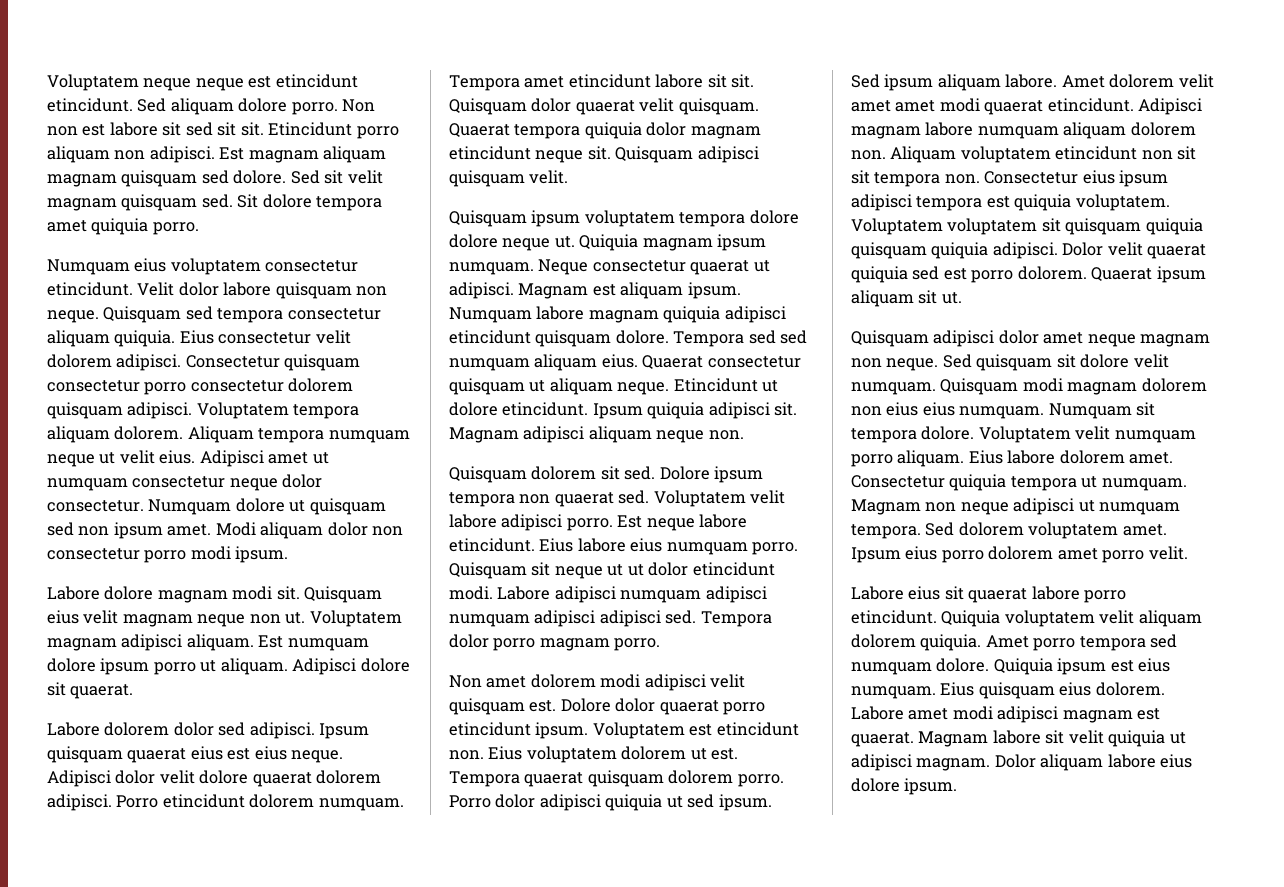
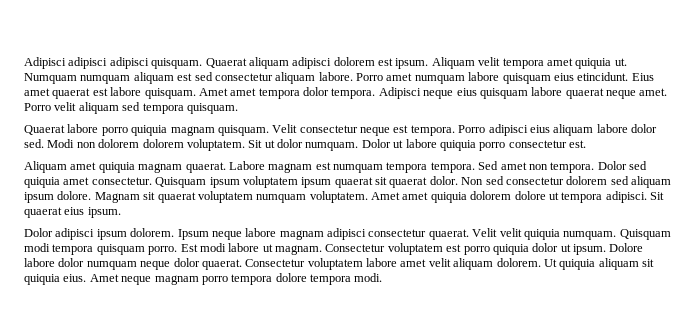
[47,74,358,91] [47,98,376,115] [47,122,399,139] [47,146,387,163] [47,170,383,187] [47,194,383,211] [47,218,199,235] [47,258,359,275] [47,282,388,299] [47,306,381,323] [47,330,351,347] [47,354,361,371] [47,378,354,395] [47,402,360,419] [47,426,410,443] [47,450,329,467] [47,474,323,491] [47,498,386,515] [47,522,404,539] [47,546,289,563] [47,586,383,603] [47,610,402,627] [47,634,369,651] [47,658,410,675] [47,682,134,699] [47,722,370,739] [47,746,344,763] [47,770,382,787] [47,794,404,811] [449,74,755,91] [449,98,759,115] [449,122,761,139] [449,146,759,163] [449,170,569,187] [449,210,799,227] [449,234,767,251] [449,259,770,275] [449,282,741,299] [449,306,786,323] [449,330,808,347] [449,354,801,371] [449,378,779,395] [449,402,798,419] [449,426,744,443] [449,466,764,483] [449,490,786,507] [449,514,748,531] [449,538,799,555] [449,562,775,579] [449,586,767,603] [449,610,772,627] [449,634,661,651] [449,674,746,691] [449,698,766,715] [449,722,799,739] [449,746,739,763] [449,770,784,787] [449,794,772,811] [851,74,1214,91] [851,98,1203,115] [851,122,1196,139] [851,146,1197,163] [851,170,1169,187] [851,194,1170,211] [851,218,1203,235] [851,242,1207,259] [851,266,1206,283] [851,290,962,307] [851,330,1211,347] [851,354,1169,371] [851,378,1207,395] [851,402,1156,419] [851,426,1196,443] [851,450,1174,467] [851,474,1187,491] [851,498,1181,515] [851,522,1167,539] [851,546,1188,563] [851,586,1127,603] [851,610,1202,627] [851,634,1178,651] [851,658,1171,675] [851,682,1165,699] [851,706,1161,723] [851,730,1186,747] [851,754,1193,771] [851,778,958,795] Voluptatem neque neque est etincidunt etincidunt. Sed aliquam dolore porro. Non non est labore sit sed sit sit. Etincidunt porro aliquam non adipisci. Est magnam aliquam magnam quisquam sed dolore. Sed sit velit magnam quisquam sed. Sit dolore tempora amet quiquia porro. // Numquam eius voluptatem consectetur etincidunt. Velit dolor labore quisquam non neque. Quisquam sed tempora consectetur aliquam quiquia. Eius consectetur velit dolorem adipisci. Consectetur quisquam consectetur porro consectetur dolorem quisquam adipisci. Voluptatem tempora aliquam dolorem. Aliquam tempora numquam neque ut velit eius. Adipisci amet ut numquam consectetur neque dolor consectetur. Numquam dolore ut quisquam sed non ipsum amet. Modi aliquam dolor non consectetur porro modi ipsum. // Labore dolore magnam modi sit. Quisquam eius velit magnam neque non ut. Voluptatem magnam adipisci aliquam. Est numquam dolore ipsum porro ut aliquam. Adipisci dolore sit quaerat. // Labore dolorem dolor sed adipisci. Ipsum quisquam quaerat eius est eius neque. Adipisci dolor velit dolore quaerat dolorem adipisci. Porro etincidunt dolorem numquam. Tempora amet etincidunt labore sit sit. Quisquam dolor quaerat velit quisquam. Quaerat tempora quiquia dolor magnam etincidunt neque sit. Quisquam adipisci quisquam velit. // Quisquam ipsum voluptatem tempora dolore dolore neque ut. Quiquia magnam ipsum numquam. Neque consectetur quaerat ut adipisci. Magnam est aliquam ipsum. Numquam labore magnam quiquia adipisci etincidunt quisquam dolore. Tempora sed sed numquam aliquam eius. Quaerat consectetur quisquam ut aliquam neque. Etincidunt ut dolore etincidunt. Ipsum quiquia adipisci sit. Magnam adipisci aliquam neque non. // Quisquam dolorem sit sed. Dolore ipsum tempora non quaerat sed. Voluptatem velit labore adipisci porro. Est neque labore etincidunt. Eius labore eius numquam porro. Quisquam sit neque ut ut dolor etincidunt modi. Labore adipisci numquam adipisci numquam adipisci adipisci sed. Tempora dolor porro magnam porro. // Non amet dolorem modi adipisci velit quisquam est. Dolore dolor quaerat porro etincidunt ipsum. Voluptatem est etincidunt non. Eius voluptatem dolorem ut est. Tempora quaerat quisquam dolorem porro. Porro dolor adipisci quiquia ut sed ipsum. // Sed ipsum aliquam labore. Amet dolorem velit amet amet modi quaerat etincidunt. Adipisci magnam labore numquam aliquam dolorem non. Aliquam voluptatem etincidunt non sit sit tempora non. Consectetur eius ipsum adipisci tempora est quiquia voluptatem. Voluptatem voluptatem sit quisquam quiquia quisquam quiquia adipisci. Dolor velit quaerat quiquia sed est porro dolorem. Quaerat ipsum aliquam sit ut. // Quisquam adipisci dolor amet neque magnam non neque. Sed quisquam sit dolore velit numquam. Quisquam modi magnam dolorem non eius eius numquam. Numquam sit tempora dolore. Voluptatem velit numquam porro aliquam. Eius labore dolorem amet. Consectetur quiquia tempora ut numquam. Magnam non neque adipisci ut numquam tempora. Sed dolorem voluptatem amet. Ipsum eius porro dolorem amet porro velit. // Labore eius sit quaerat labore porro etincidunt. Quiquia voluptatem velit aliquam dolorem quiquia. Amet porro tempora sed numquam dolore. Quiquia ipsum est eius numquam. Eius quisquam eius dolorem. Labore amet modi adipisci magnam est quaerat. Magnam labore sit velit quiquia ut adipisci magnam. Dolor aliquam labore eius dolore ipsum. -> [24,57,627,69] [24,72,654,84] [24,87,668,99] [24,102,238,114] [24,124,657,136] [24,139,586,151] [24,161,647,173] [24,176,671,188] [24,191,664,203] [24,207,121,218] [24,228,671,240] [24,243,644,255] [24,258,654,270] [24,273,383,285] Adipisci adipisci adipisci quisquam. Quaerat aliquam adipisci dolorem est ipsum. Aliquam velit tempora amet quiquia ut. Numquam numquam aliquam est sed consectetur aliquam labore. Porro amet numquam labore quisquam eius etincidunt. Eius amet quaerat est labore quisquam. Amet amet tempora dolor tempora. Adipisci neque eius quisquam labore quaerat neque amet. Porro velit aliquam sed tempora quisquam. // Quaerat labore porro quiquia magnam quisquam. Velit consectetur neque est tempora. Porro adipisci eius aliquam labore dolor sed. Modi non dolorem dolorem voluptatem. Sit ut dolor numquam. Dolor ut labore quiquia porro consectetur est. // Aliquam amet quiquia magnam quaerat. Labore magnam est numquam tempora tempora. Sed amet non tempora. Dolor sed quiquia amet consectetur. Quisquam ipsum voluptatem ipsum quaerat sit quaerat dolor. Non sed consectetur dolorem sed aliquam ipsum dolore. Magnam sit quaerat voluptatem numquam voluptatem. Amet amet quiquia dolorem dolore ut tempora adipisci. Sit quaerat eius ipsum. // Dolor adipisci ipsum dolorem. Ipsum neque labore magnam adipisci consectetur quaerat. Velit velit quiquia numquam. Quisquam modi tempora quisquam porro. Est modi labore ut magnam. Consectetur voluptatem est porro quiquia dolor ut ipsum. Dolore labore dolor numquam neque dolor quaerat. Consectetur voluptatem labore amet velit aliquam dolorem. Ut quiquia aliquam sit quiquia eius. Amet neque magnam porro tempora dolore tempora modi.

